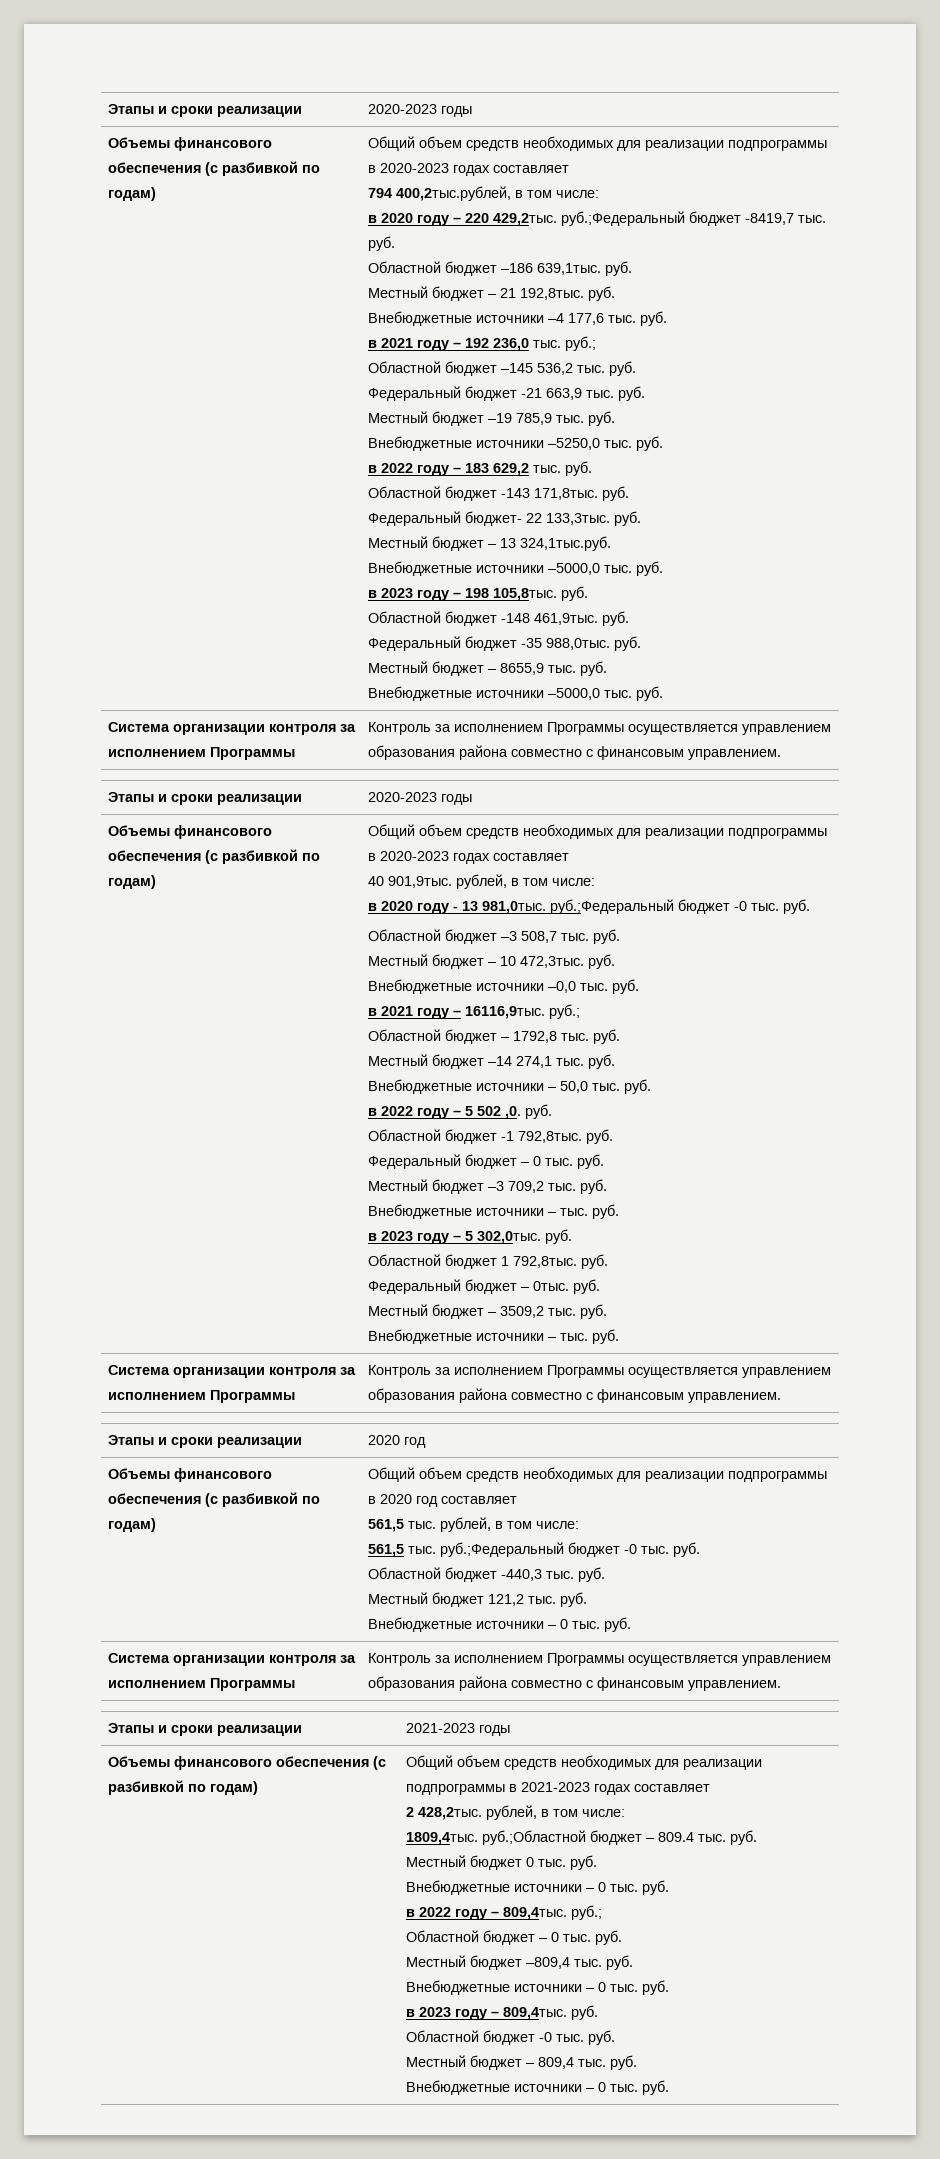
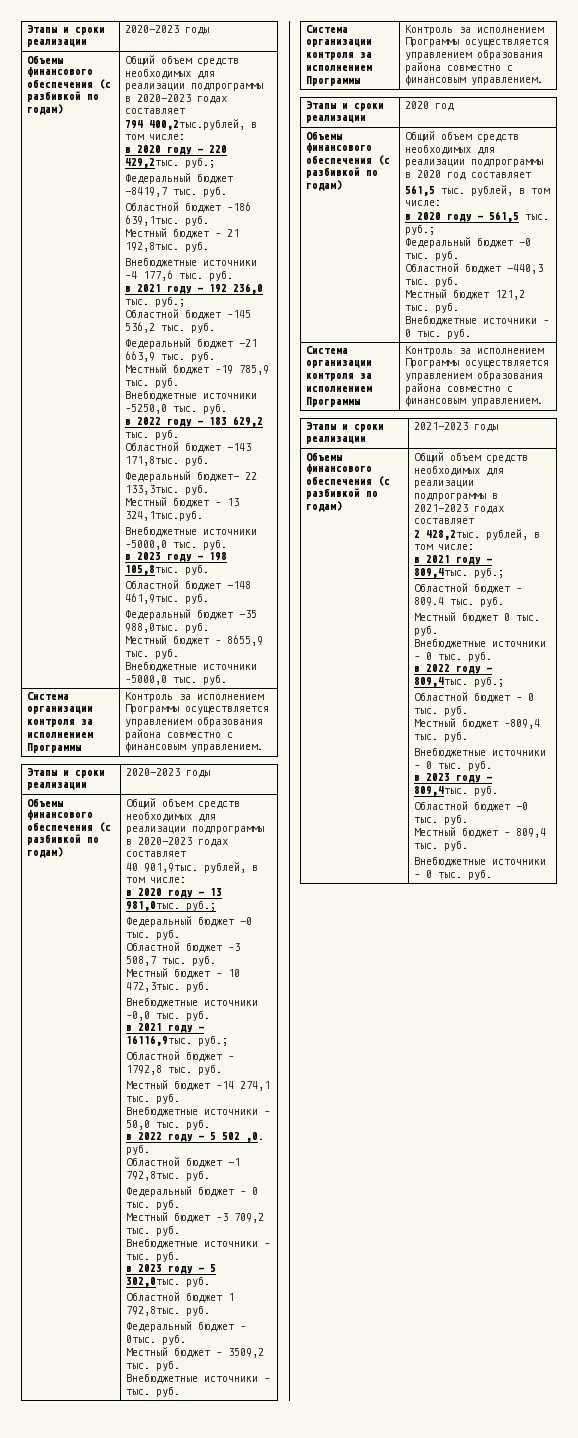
[560,211,685,226] руб.;Федеральный -> [184,157,215,168] [124,173,191,184] руб.; // Федеральный
[549,899,674,914] руб.;Федеральный -> [185,900,216,911] [125,916,192,927] руб.; // Федеральный
[367,1542,564,1557] 561,5 тыс. руб.;Федеральный -> [404,211,549,222] [404,224,435,235] [404,237,471,248] в 2020 году – 561,5 тыс. руб.; // Федеральный
[405,1830,586,1845] 1809,4тыс. руб.;Областной -> [413,555,492,565] [413,567,504,578] [413,583,468,592] в 2021 году – 809,4тыс. руб.; // Областной

